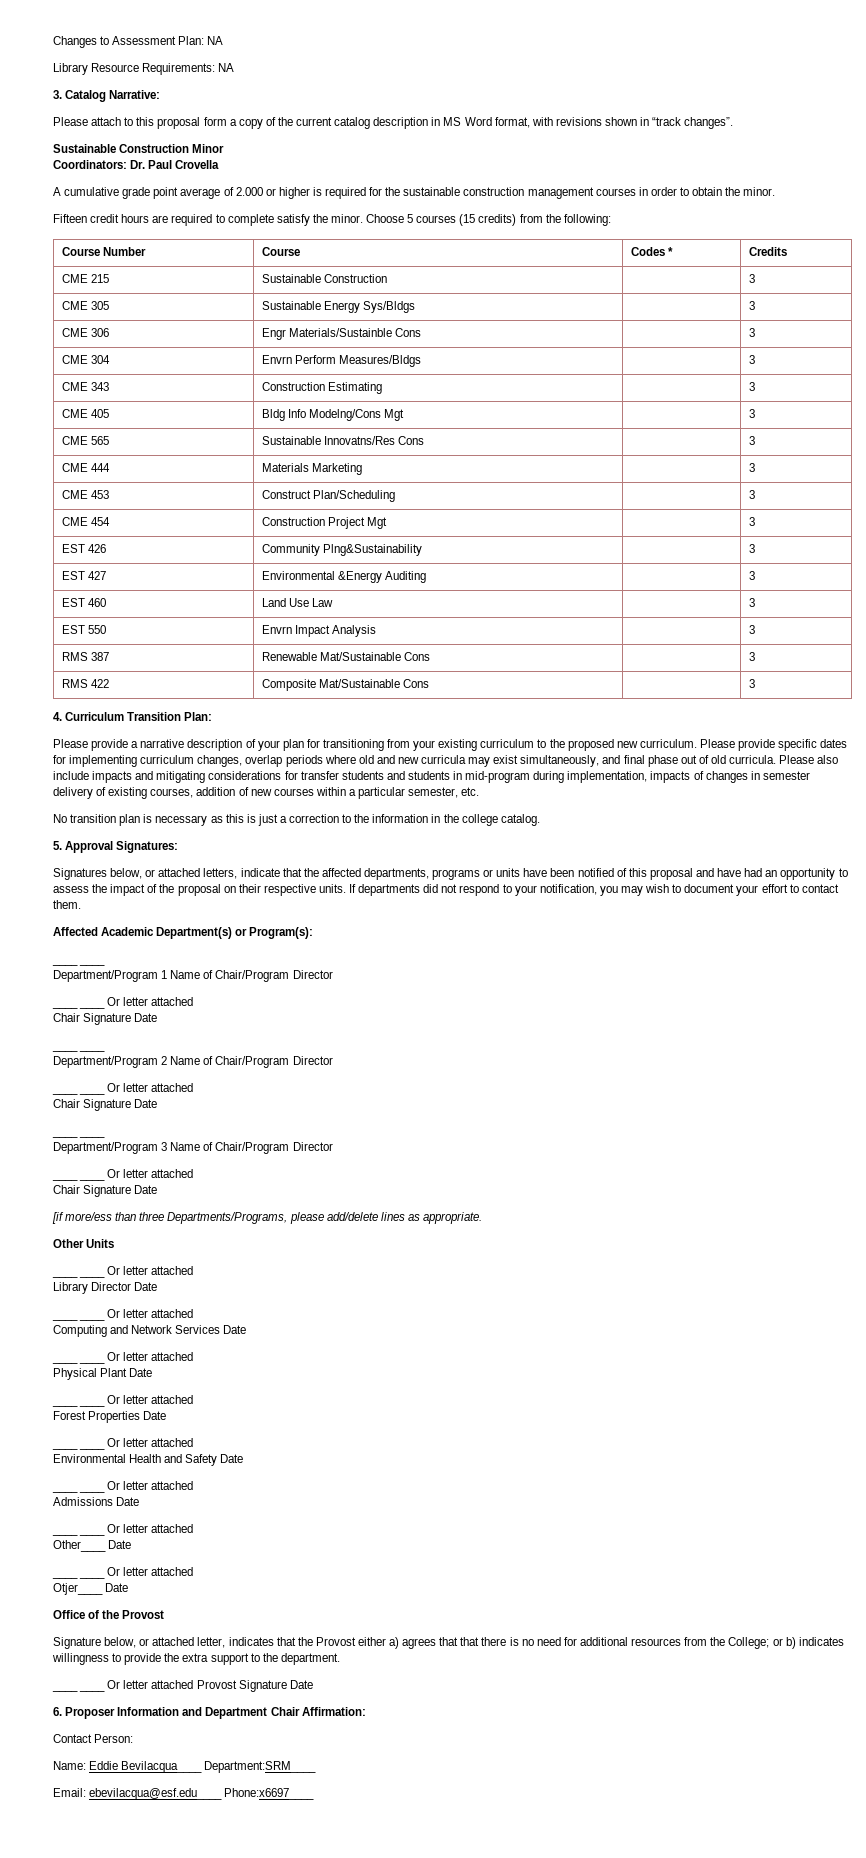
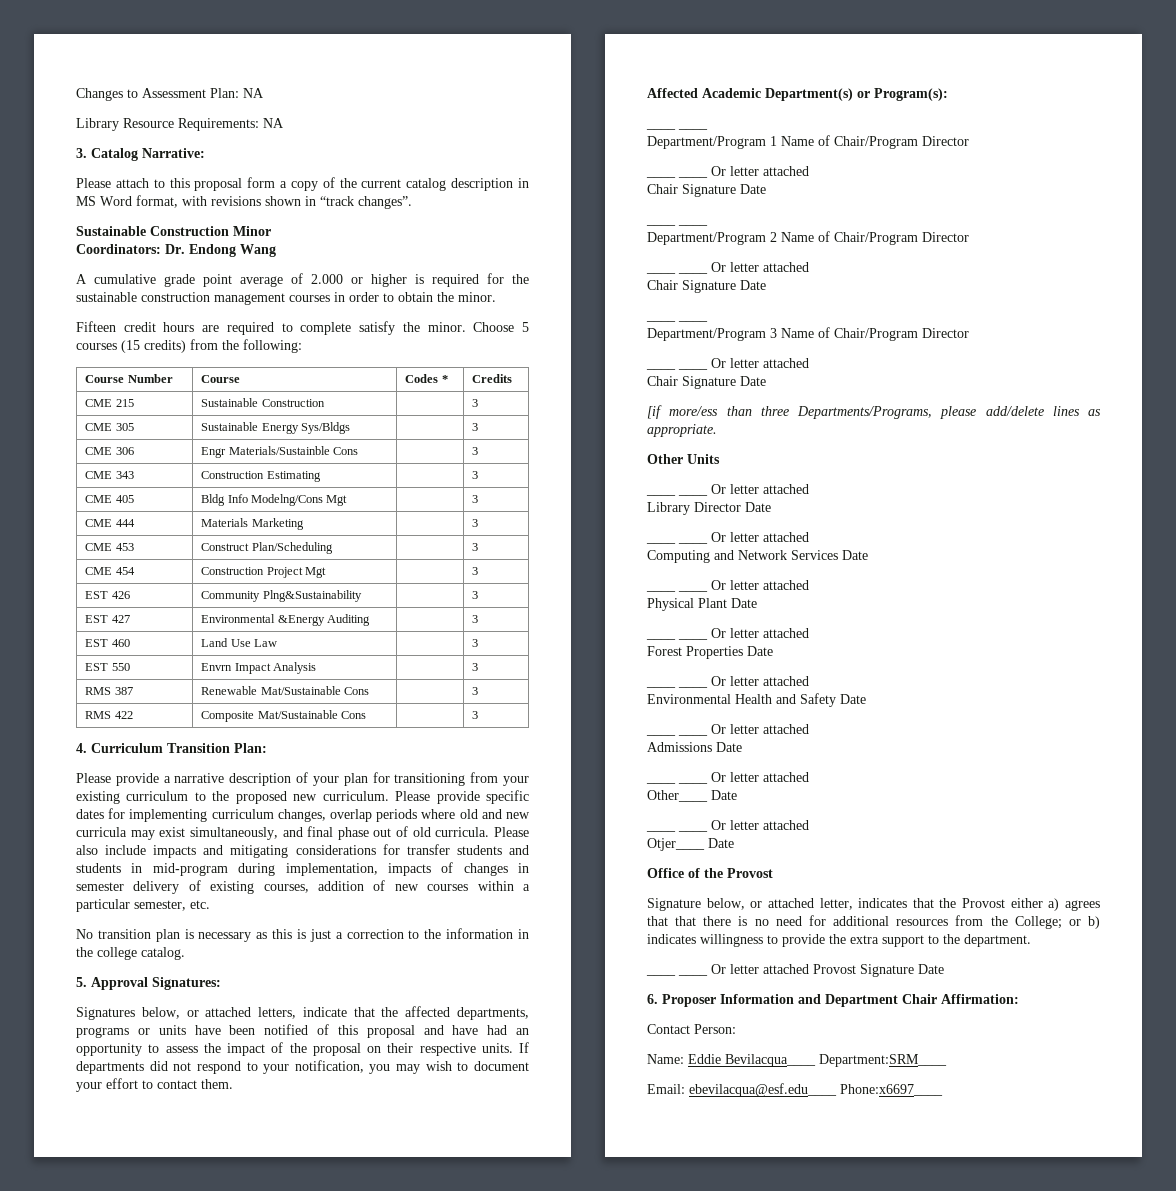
[148,160,220,169] Paul Crovella -> [189,244,276,257] Endong Wang
[61,355,110,364] [261,355,421,367] [748,355,755,364] // CME 304 | Envrn Perform Measures/Bldgs | | 3 -> (479, 451) none
[61,436,109,445] [261,436,424,445] [748,436,755,445] // CME 565 | Sustainable Innovatns/Res Cons | | 3 -> (479, 499) none

